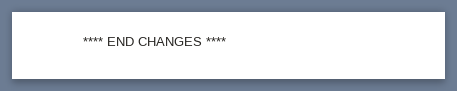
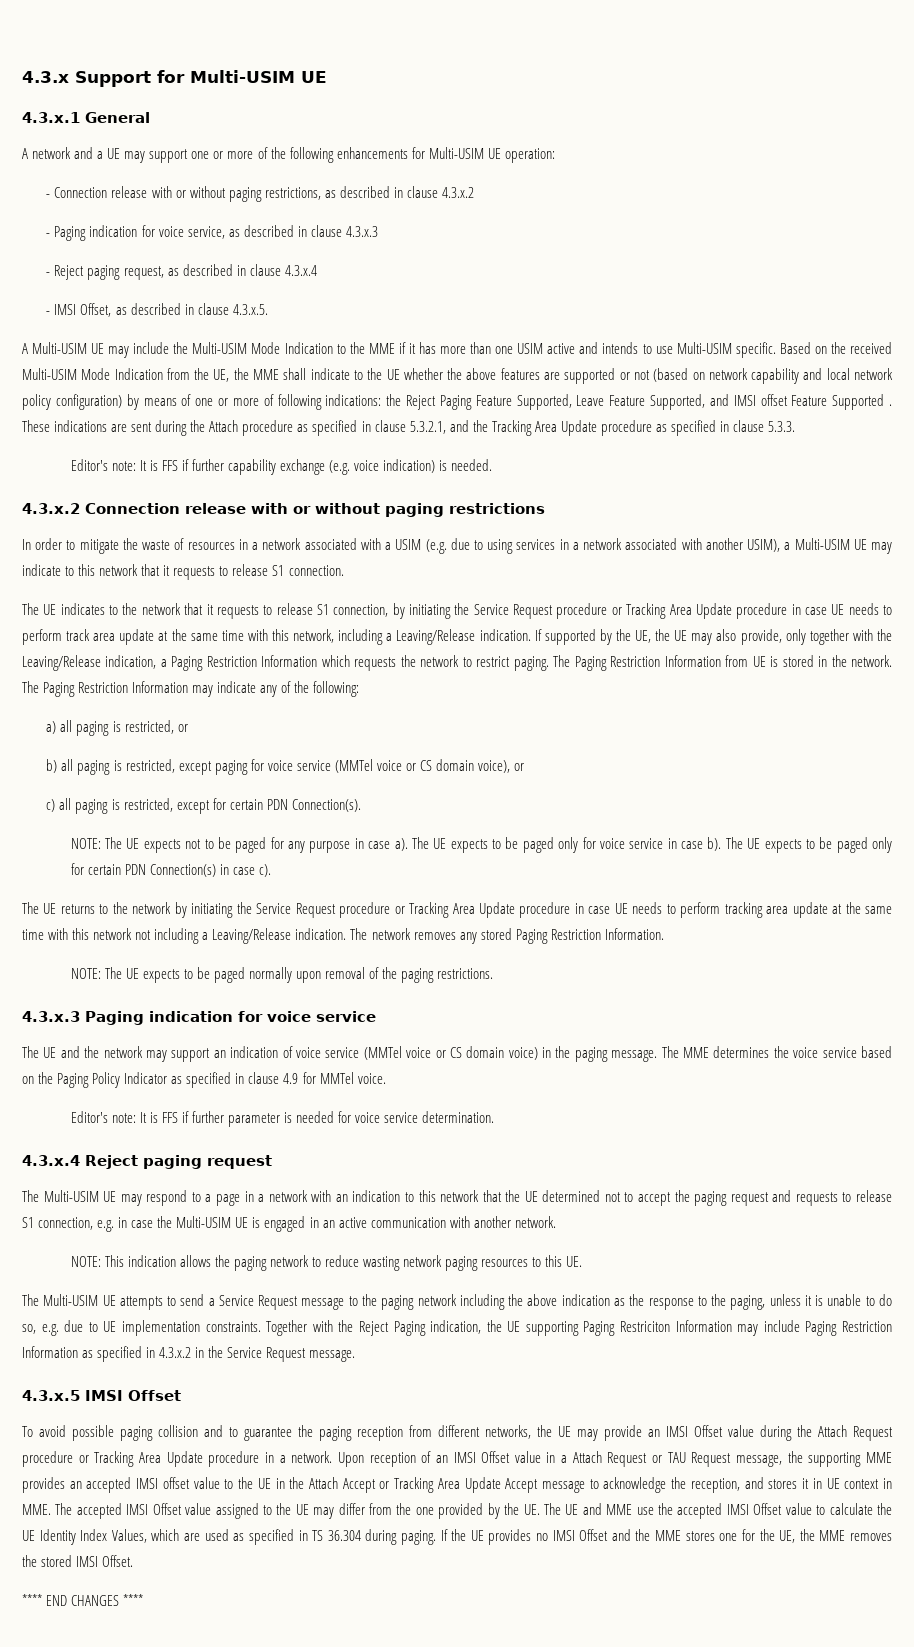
(83, 41) none -> [22,70,327,87] [22,112,150,123] [22,147,555,163] [46,186,474,202] [46,225,378,241] [46,264,317,280] [46,303,268,317] [22,342,893,358] [22,368,894,384] [22,394,893,410] [22,420,796,436] [70,459,493,475] [22,503,545,517] [22,538,893,554] [22,564,344,580] [22,603,893,619] [22,629,893,645] [22,655,893,671] [22,681,360,697] [46,720,188,736] [46,759,525,775] [46,798,361,814] [70,837,893,853] [70,863,271,877] [22,902,892,918] [22,928,664,944] [70,967,494,983] [22,1011,376,1025] [22,1046,893,1062] [22,1072,386,1088] [70,1111,495,1127] [22,1155,272,1169] [22,1190,893,1206] [22,1216,556,1232] [70,1255,583,1271] [22,1294,892,1310] [22,1320,893,1336] [22,1346,356,1362] [22,1390,181,1401] [22,1425,894,1441] [22,1451,893,1467] [22,1477,893,1493] [22,1503,892,1519] [22,1529,893,1545] [22,1555,134,1567] 4.3.x Support for Multi-USIM UE // 4.3.x.1 General // A network and a UE may support one or more of the following enhancements for Multi-USIM UE operation: // - Connection release with or without paging restrictions, as described in clause 4.3.x.2 // - Paging indication for voice service, as described in clause 4.3.x.3 // - Reject paging request, as described in clause 4.3.x.4 // - IMSI Offset, as described in clause 4.3.x.5. // A Multi-USIM UE may include the Multi-USIM Mode Indication to the MME if it has more than one USIM active and intends to use Multi-USIM specific. Based on the received Multi-USIM Mode Indication from the UE, the MME shall indicate to the UE whether the above features are supported or not (based on network capability and local network policy configuration) by means of one or more of following indications: the Reject Paging Feature Supported, Leave Feature Supported, and IMSI offset Feature Supported . These indications are sent during the Attach procedure as specified in clause 5.3.2.1, and the Tracking Area Update procedure as specified in clause 5.3.3. // Editor's note: It is FFS if further capability exchange (e.g. voice indication) is needed. // 4.3.x.2 Connection release with or without paging restrictions // In order to mitigate the waste of resources in a network associated with a USIM (e.g. due to using services in a network associated with another USIM), a Multi-USIM UE may indicate to this network that it requests to release S1 connection. // The UE indicates to the network that it requests to release S1 connection, by initiating the Service Request procedure or Tracking Area Update procedure in case UE needs to perform track area update at the same time with this network, including a Leaving/Release indication. If supported by the UE, the UE may also provide, only together with the Leaving/Release indication, a Paging Restriction Information which requests the network to restrict paging. The Paging Restriction Information from UE is stored in the network. The Paging Restriction Information may indicate any of the following: // a) all paging is restricted, or // b) all paging is restricted, except paging for voice service (MMTel voice or CS domain voice), or // c) all paging is restricted, except for certain PDN Connection(s). // NOTE: The UE expects not to be paged for any purpose in case a). The UE expects to be paged only for voice service in case b). The UE expects to be paged only for certain PDN Connection(s) in case c). // The UE returns to the network by initiating the Service Request procedure or Tracking Area Update procedure in case UE needs to perform tracking area update at the same time with this network not including a Leaving/Release indication. The network removes any stored Paging Restriction Information. // NOTE: The UE expects to be paged normally upon removal of the paging restrictions. // 4.3.x.3 Paging indication for voice service // The UE and the network may support an indication of voice service (MMTel voice or CS domain voice) in the paging message. The MME determines the voice service based on the Paging Policy Indicator as specified in clause 4.9 for MMTel voice. // Editor's note: It is FFS if further parameter is needed for voice service determination. // 4.3.x.4 Reject paging request // The Multi-USIM UE may respond to a page in a network with an indication to this network that the UE determined not to accept the paging request and requests to release S1 connection, e.g. in case the Multi-USIM UE is engaged in an active communication with another network. // NOTE: This indication allows the paging network to reduce wasting network paging resources to this UE. // The Multi-USIM UE attempts to send a Service Request message to the paging network including the above indication as the response to the paging, unless it is unable to do so, e.g. due to UE implementation constraints. Together with the Reject Paging indication, the UE supporting Paging Restriciton Information may include Paging Restriction Information as specified in 4.3.x.2 in the Service Request message. // 4.3.x.5 IMSI Offset // To avoid possible paging collision and to guarantee the paging reception from different networks, the UE may provide an IMSI Offset value during the Attach Request procedure or Tracking Area Update procedure in a network. Upon reception of an IMSI Offset value in a Attach Request or TAU Request message, the supporting MME provides an accepted IMSI offset value to the UE in the Attach Accept or Tracking Area Update Accept message to acknowledge the reception, and stores it in UE context in MME. The accepted IMSI Offset value assigned to the UE may differ from the one provided by the UE. The UE and MME use the accepted IMSI Offset value to calculate the UE Identity Index Values, which are used as specified in TS 36.304 during paging. If the UE provides no IMSI Offset and the MME stores one for the UE, the MME removes the stored IMSI Offset. //

